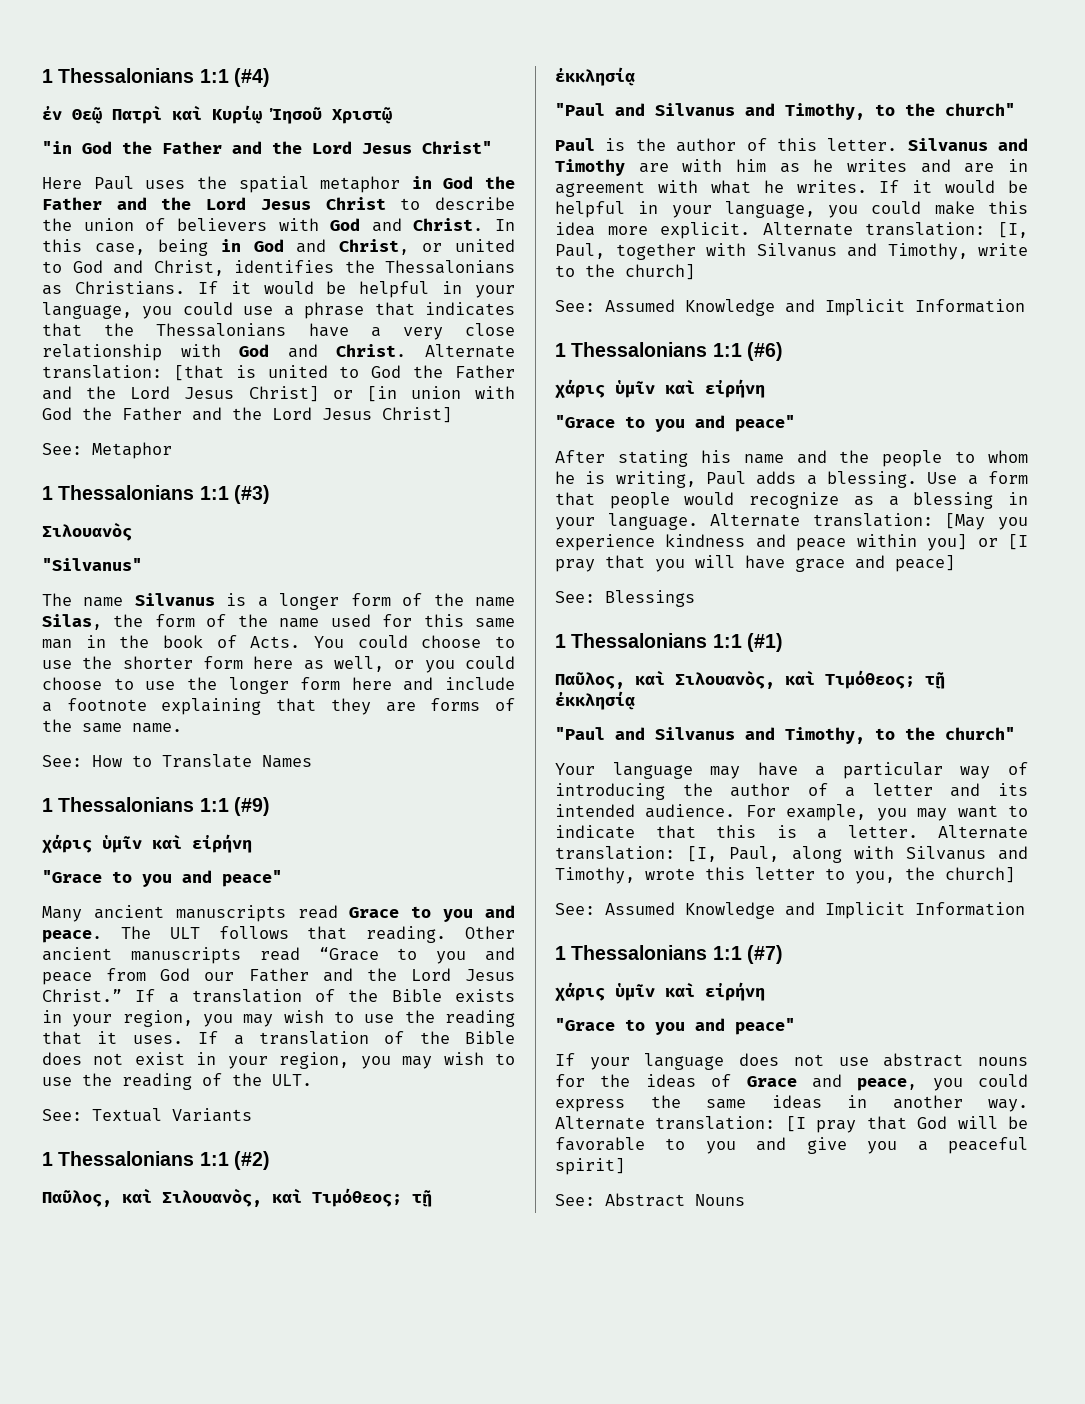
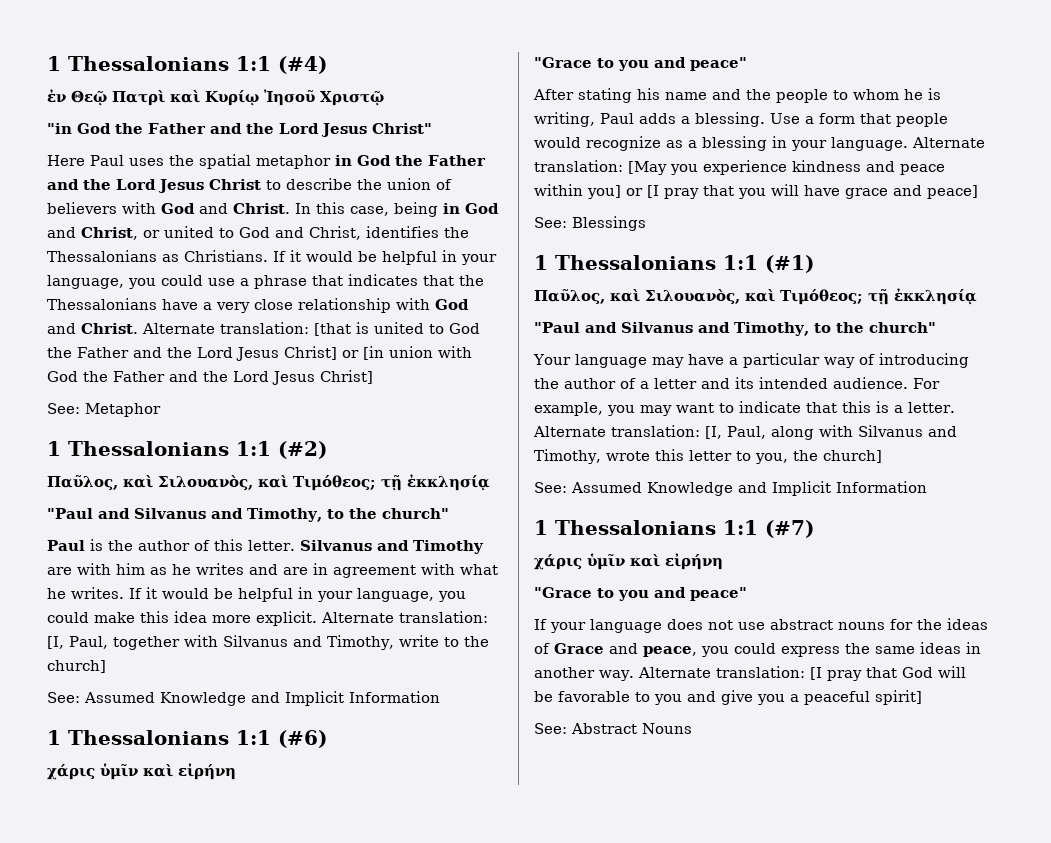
[42,485,270,504] [42,522,132,541] [42,558,142,571] [42,593,516,610] [42,614,516,630] [42,635,515,649] [42,656,515,673] [42,677,515,694] [42,698,515,715] [42,719,182,733] [42,754,312,768] [42,797,270,816] [42,834,252,853] [42,870,282,887] [42,905,515,922] [42,926,515,943] [42,947,515,964] [42,968,515,985] [42,989,515,1003] [42,1010,515,1027] [42,1031,515,1045] [42,1052,516,1069] [42,1073,312,1090] [42,1108,252,1122] // 1 Thessalonians 1:1 (#3) // Σιλουανὸς // "Silvanus" // The name Silvanus is a longer form of the name Silas, the form of the name used for this same man in the book of Acts. You could choose to use the shorter form here as well, or you could choose to use the longer form here and include a footnote explaining that they are forms of the same name. // See: How to Translate Names // 1 Thessalonians 1:1 (#9) // χάρις ὑμῖν καὶ εἰρήνη // "Grace to you and peace" // Many ancient manuscripts read Grace to you and peace. The ULT follows that reading. Other ancient manuscripts read “Grace to you and peace from God our Father and the Lord Jesus Christ.” If a translation of the Bible exists in your region, you may wish to use the reading that it uses. If a translation of the Bible does not exist in your region, you may wish to use the reading of the ULT. // See: Textual Variants -> (161, 410) none

